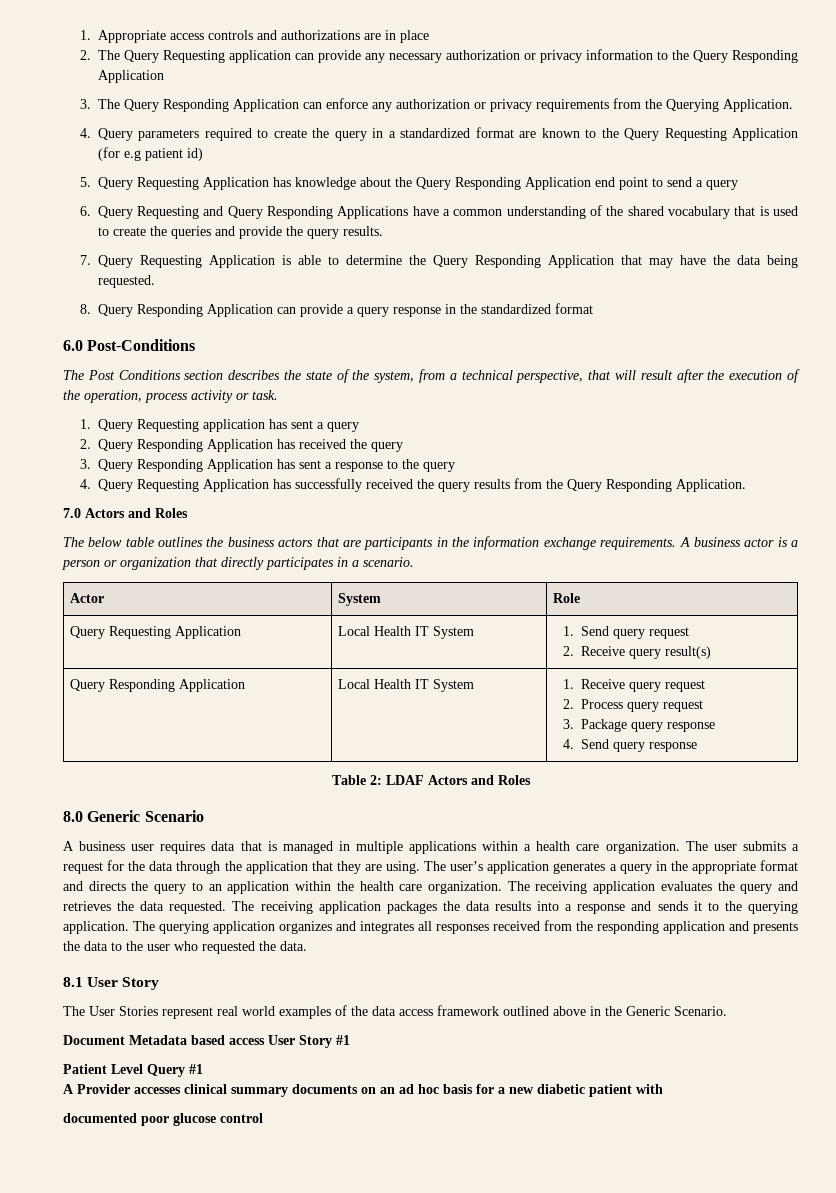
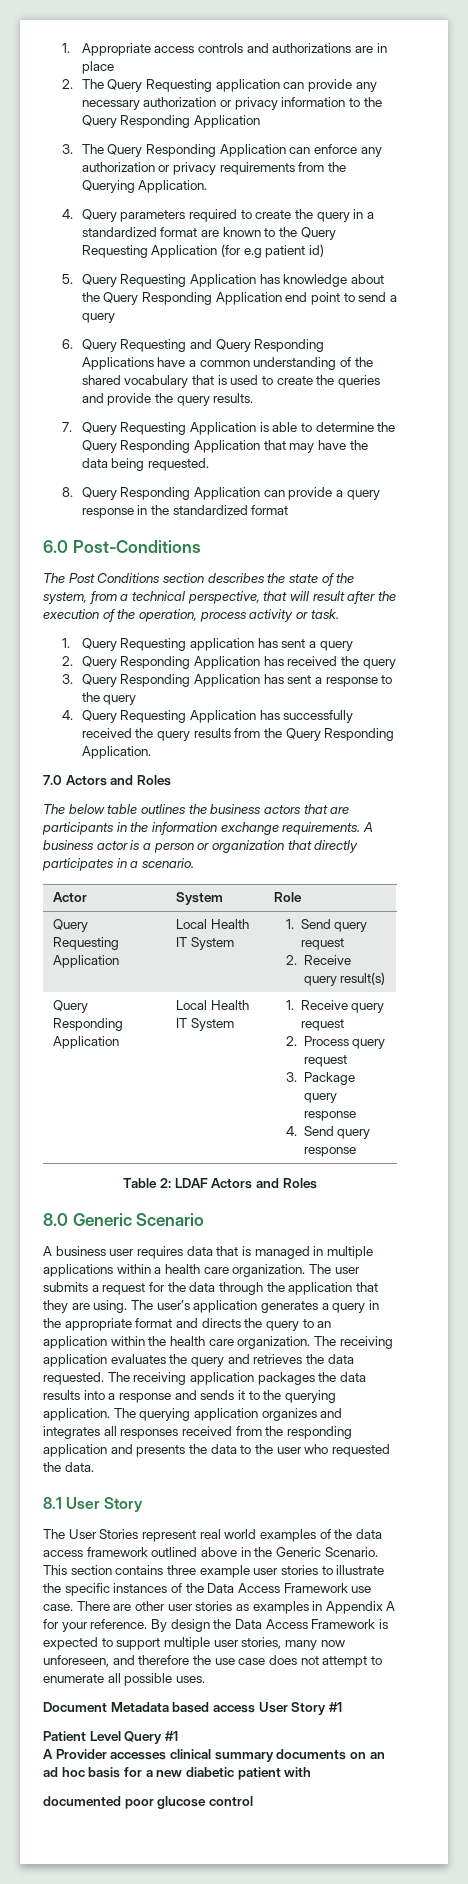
(727, 1011) none -> [43,1565,385,1578] [43,1583,372,1596] [43,1601,396,1614] [43,1619,388,1632] [43,1637,345,1650] [43,1655,382,1668] [43,1673,205,1686] This section contains three example user stories to illustrate the specific instances of the Data Access Framework use case. There are other user stories as examples in Appendix A for your reference. By design the Data Access Framework is expected to support multiple user stories, many now unforeseen, and therefore the use case does not attempt to enumerate all possible uses.

